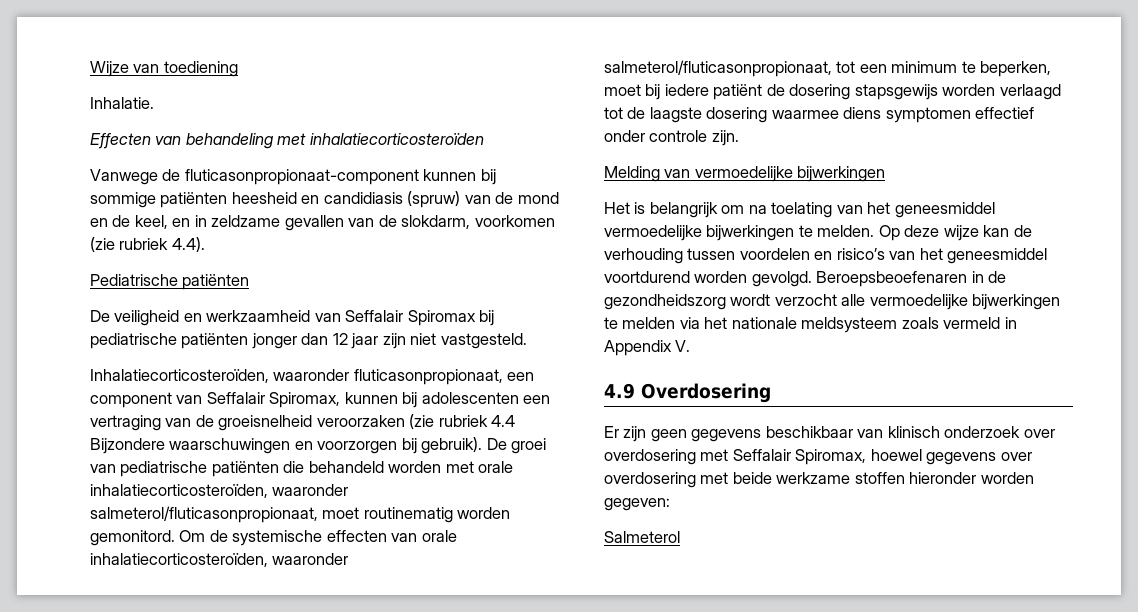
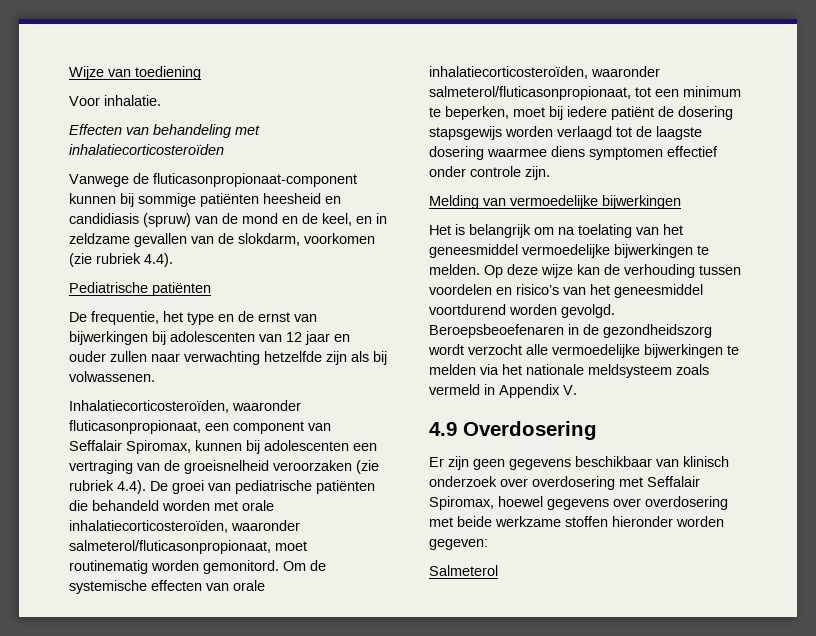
[90,97,154,109] Inhalatie. -> [69,95,161,106] Voor inhalatie.
[114,310,495,326] [90,333,527,349] veiligheid en werkzaamheid van Seffalair Spiromax bij pediatrische patiënten jonger dan 12 jaar zijn niet vastgesteld. -> [91,311,317,325] [69,331,350,345] [69,351,387,365] [69,371,155,382] frequentie, het type en de ernst van bijwerkingen bij adolescenten van 12 jaar en ouder zullen naar verwachting hetzelfde zijn als bij volwassenen.
[491,415,516,427] [90,437,483,454] 4.4 Bijzondere waarschuwingen en voorzorgen bij gebruik). -> [117,480,146,494] 4.4).

